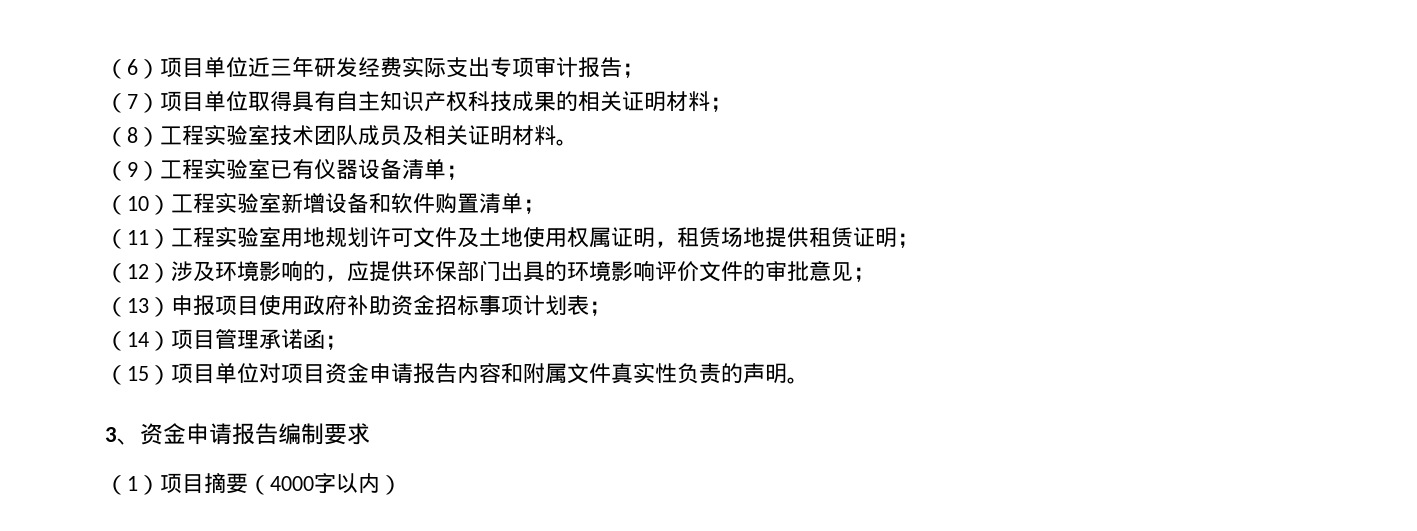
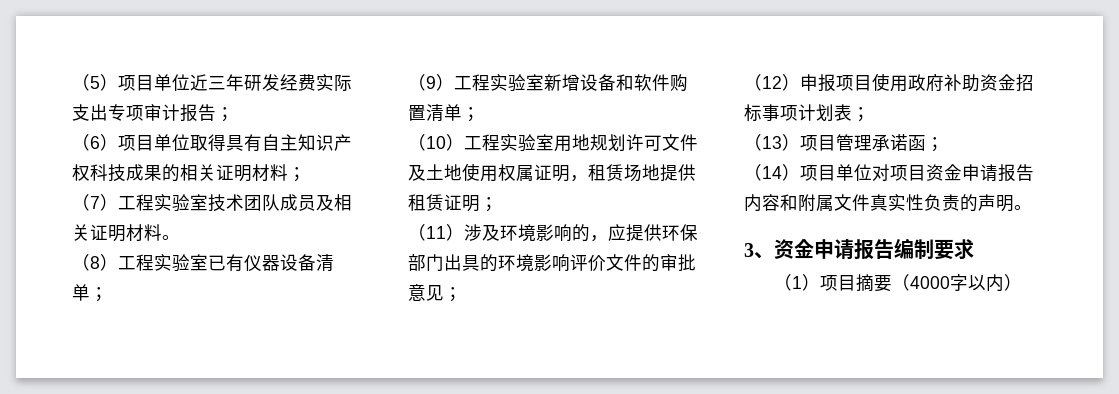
[105,59,138,79] （6 -> [72,74,100,91] （5
[127,94,138,109] 7 -> [90,136,100,149] 6
[127,127,138,143] 8 -> [90,196,100,209] 7
[127,162,138,177] 9 -> [90,256,100,269] 8
[127,196,149,211] 10 -> [426,76,436,89] 9
[127,230,149,245] 11 -> [426,136,446,149] 10
[127,264,149,279] 12 -> [426,226,446,239] 11
[127,298,149,313] 13 -> [762,76,782,89] 12
[127,332,149,347] 14 -> [762,136,782,149] 13
[127,366,149,381] 15 -> [762,166,782,179] 14

